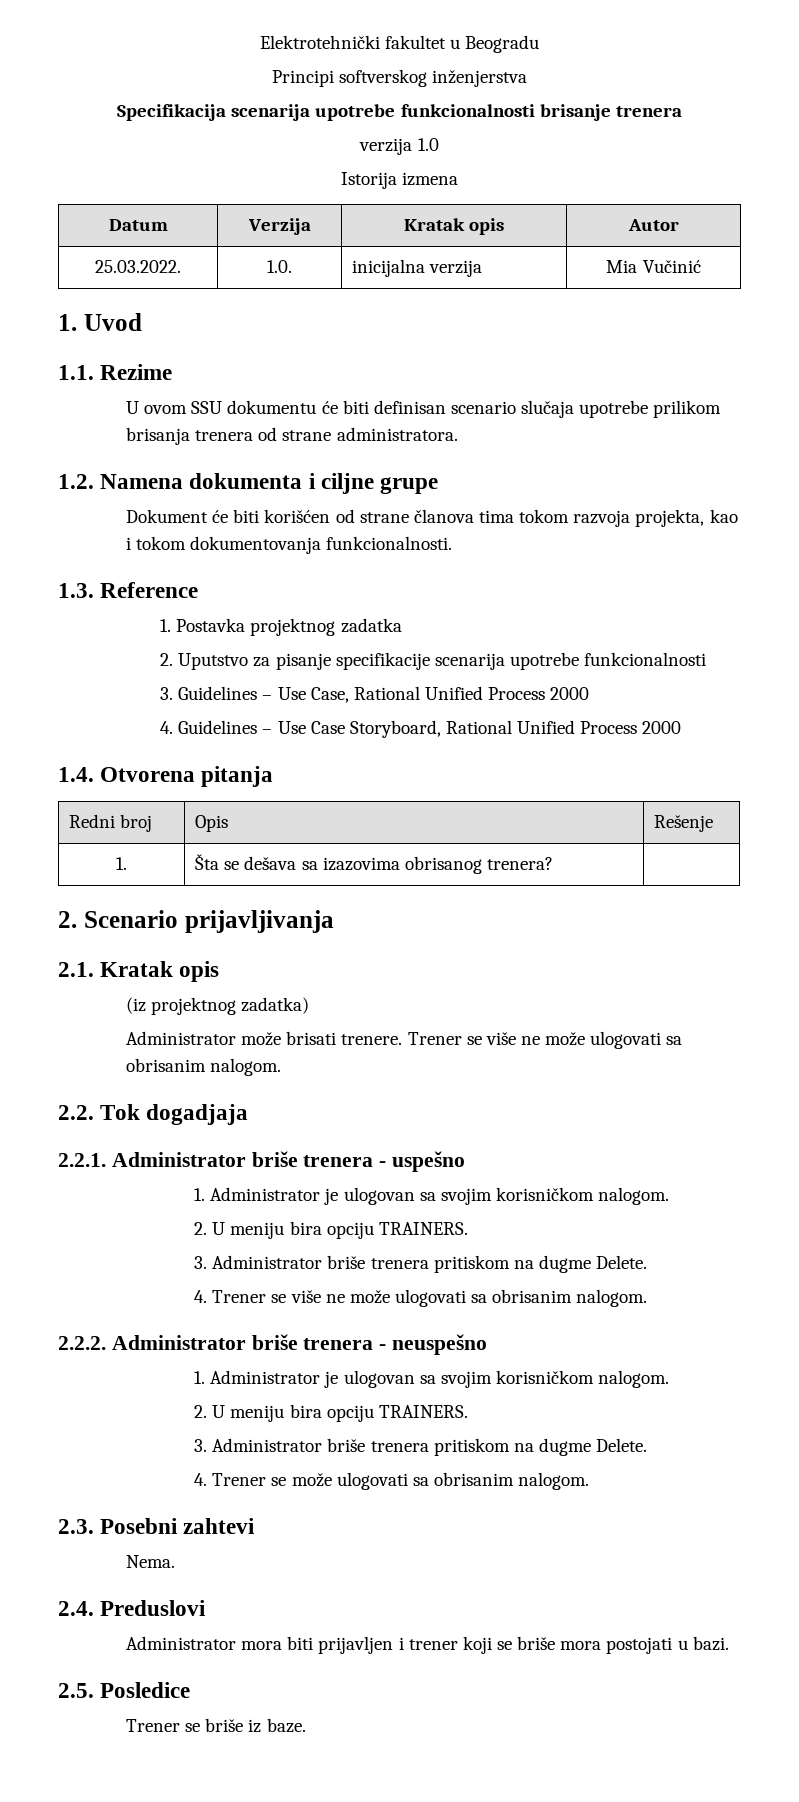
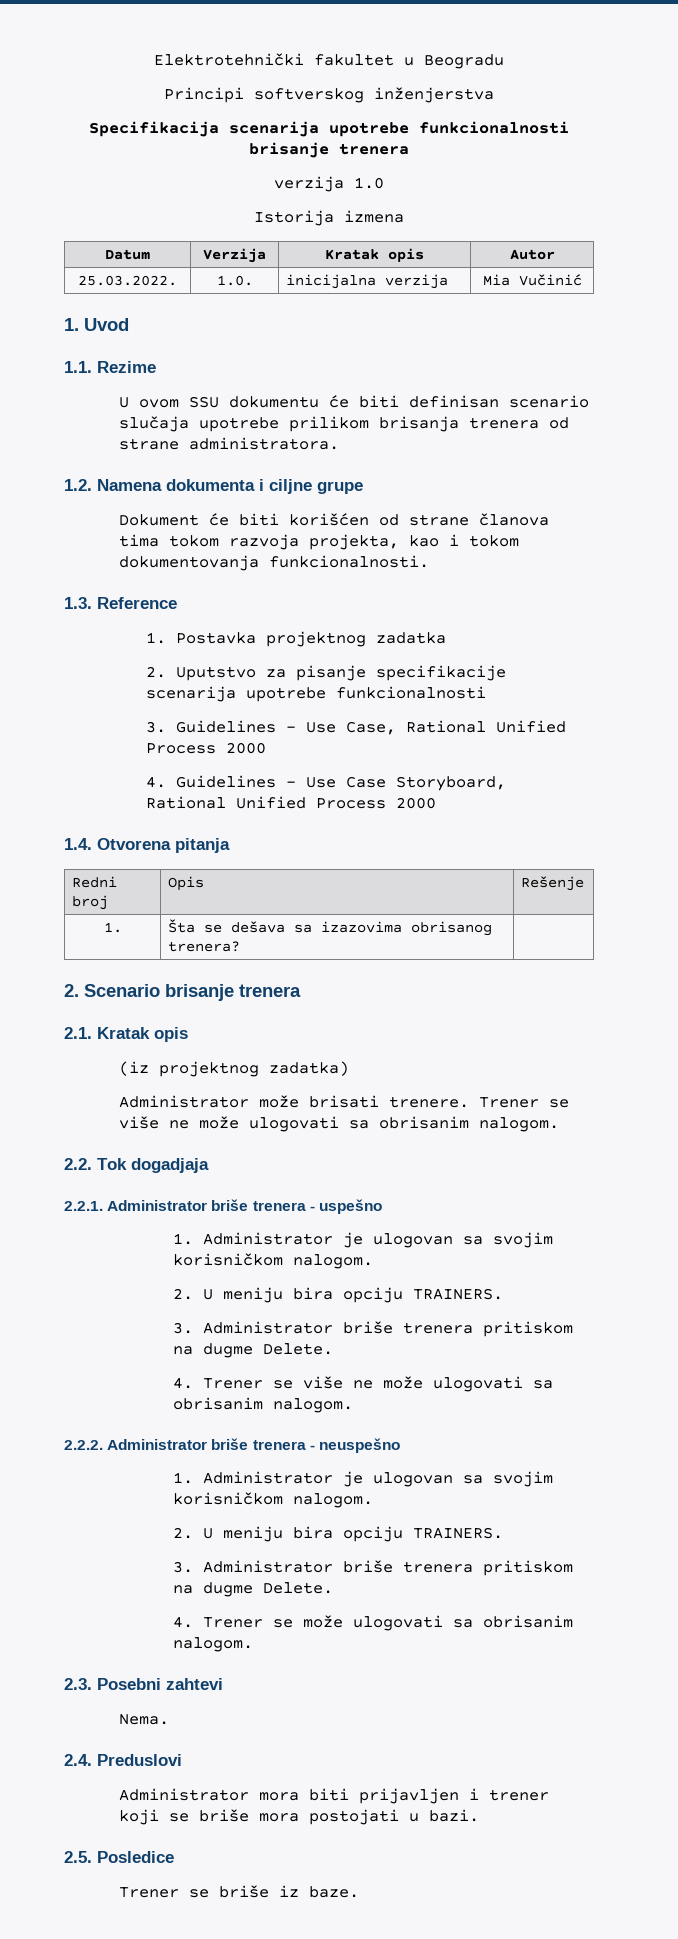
[184,910,334,933] prijavljivanja -> [165,984,301,1001] brisanje trenera

